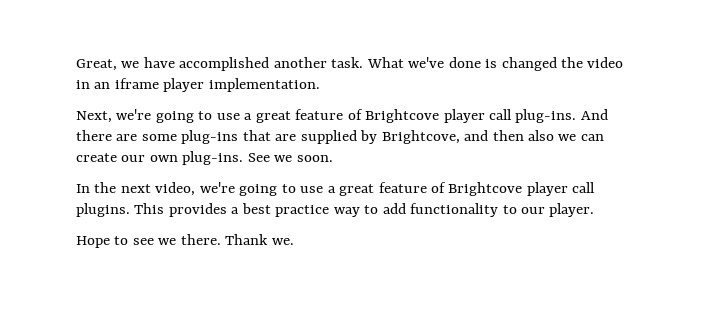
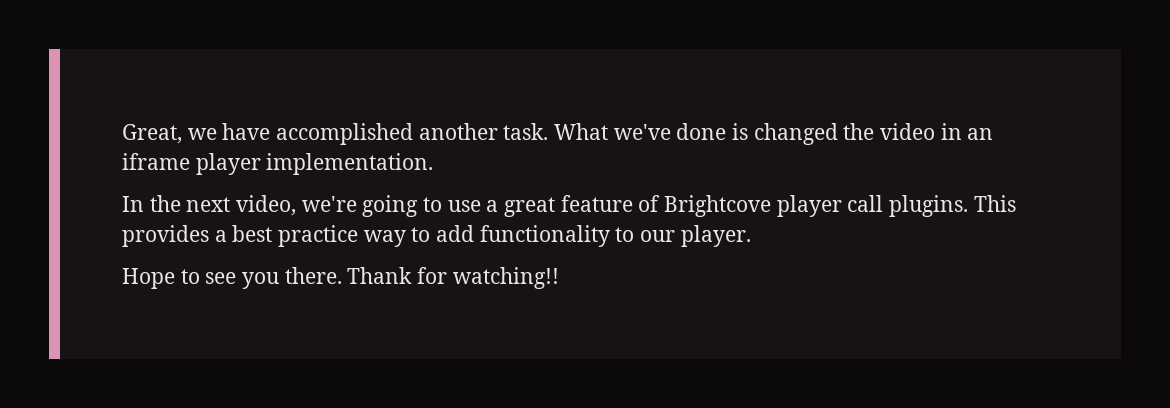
[76,109,608,123] [76,130,604,144] [76,151,333,165] // Next, we're going to use a great feature of Brightcove player call plug-ins. And there are some plug-ins that are supplied by Brightcove, and then also we can create our own plug-ins. See we soon. -> (434, 164) none
[158,238,177,245] we -> [242,272,280,289] you
[271,238,294,245] we. -> [417,267,559,289] for watching!!

